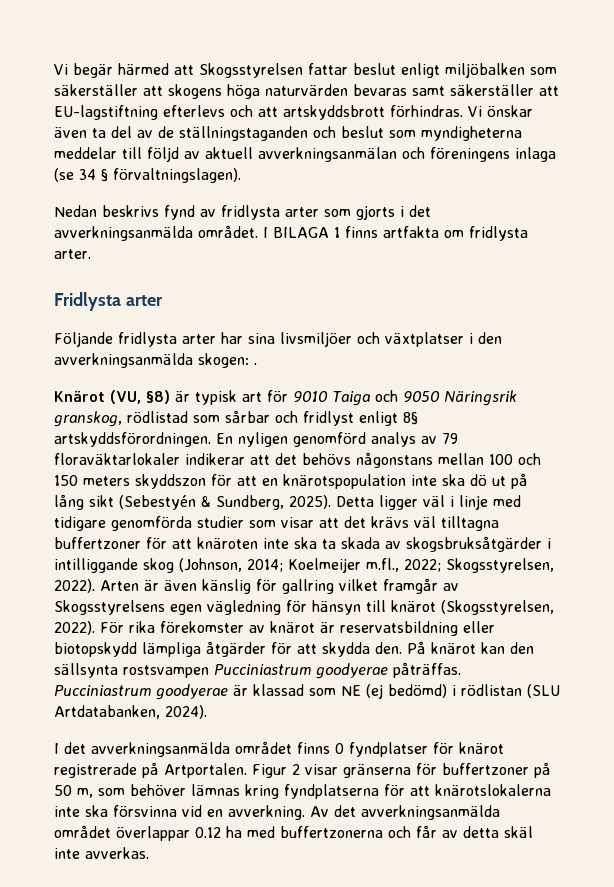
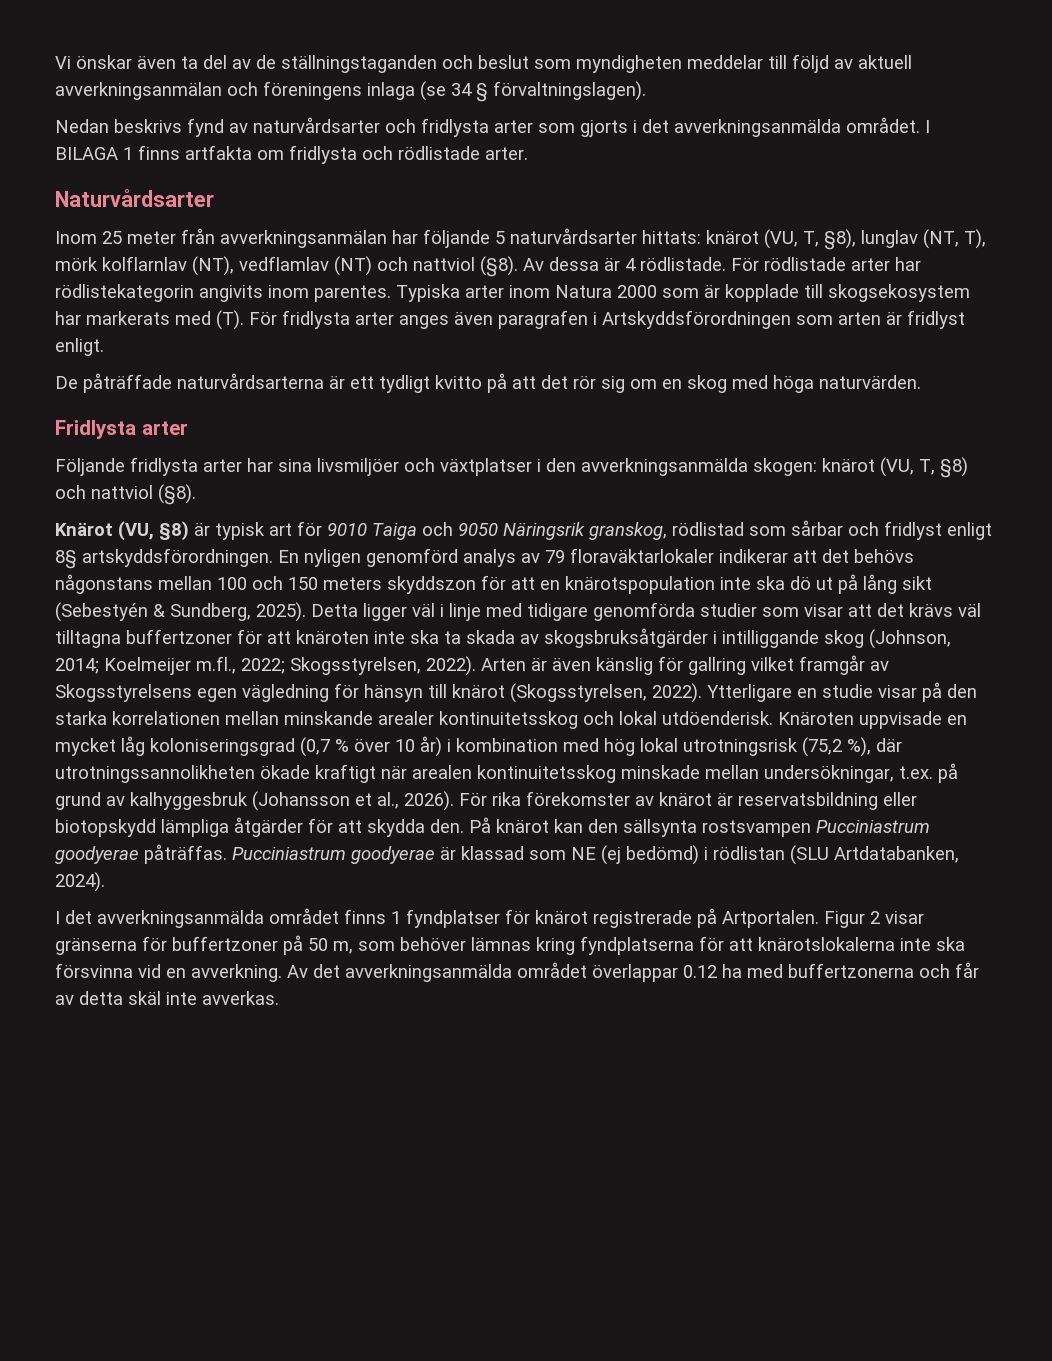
[54,63,557,78] [54,84,559,99] [54,105,482,120] Vi begär härmed att Skogsstyrelsen fattar beslut enligt miljöbalken som säkerställer att skogens höga naturvärden bevaras samt säkerställer att EU-lagstiftning efterlevs och att artskyddsbrott förhindras. Vi -> [55,56,71,69] Vi
[421,126,522,141] myndigheterna -> [576,55,682,73] myndigheten
(216, 213) none -> [253,117,416,133] naturvårdsarter och
(528, 233) none -> [362,146,480,160] och rödlistade
(91, 254) none -> [55,189,214,207] [55,228,986,250] [55,256,921,277] [55,284,970,302] [55,310,965,330] [55,338,104,356] [55,373,921,393] // Naturvårdsarter // Inom 25 meter från avverkningsanmälan har följande 5 naturvårdsarter hittats: knärot (VU, T, §8), lunglav (NT, T), mörk kolflarnlav (NT), vedflamlav (NT) och nattviol (§8). Av dessa är 4 rödlistade. För rödlistade arter har rödlistekategorin angivits inom parentes. Typiska arter inom Natura 2000 som är kopplade till skogsekosystem har markerats med (T). För fridlysta arter anges även paragrafen i Artskyddsförordningen som arten är fridlyst enligt. // De påträffade naturvårdsarterna är ett tydligt kvitto på att det rör sig om en skog med höga naturvärden.
[254,363,257,365] . -> [822,457,968,478] [55,484,196,505] knärot (VU, T, §8) och nattviol (§8).
(95, 628) none -> [707,682,977,702] [55,711,967,729] [55,736,902,757] [55,763,958,783] [55,791,454,811] Ytterligare en studie visar på den starka korrelationen mellan minskande arealer kontinuitetsskog och lokal utdöenderisk. Knäroten uppvisade en mycket låg koloniseringsgrad (0,7 % över 10 år) i kombination med hög lokal utrotningsrisk (75,2 %), där utrotningssannolikheten ökade kraftigt när arealen kontinuitetsskog minskade mellan undersökningar, t.ex. på grund av kalhyggesbruk (Johansson et al., 2026).
[335,743,344,754] 0 -> [391,911,401,924] 1

